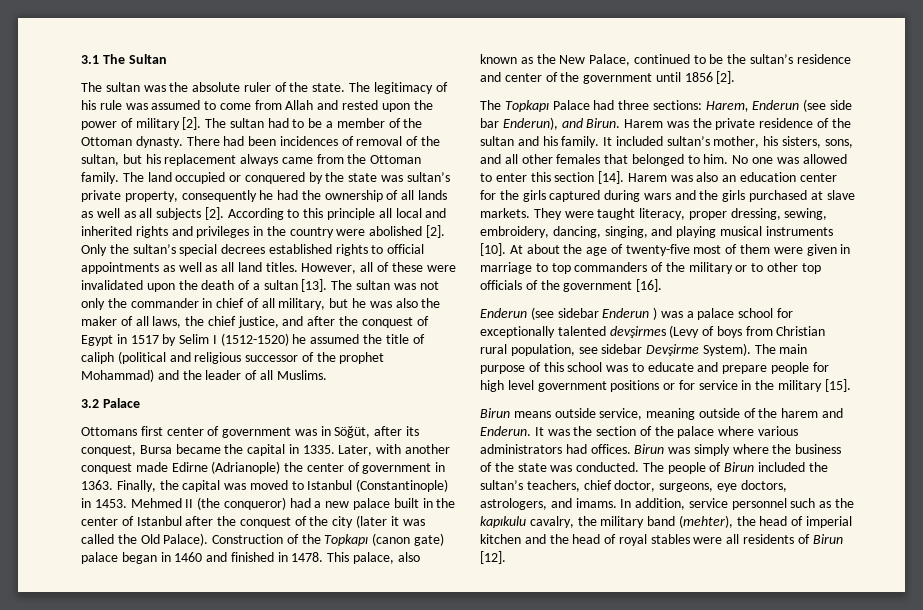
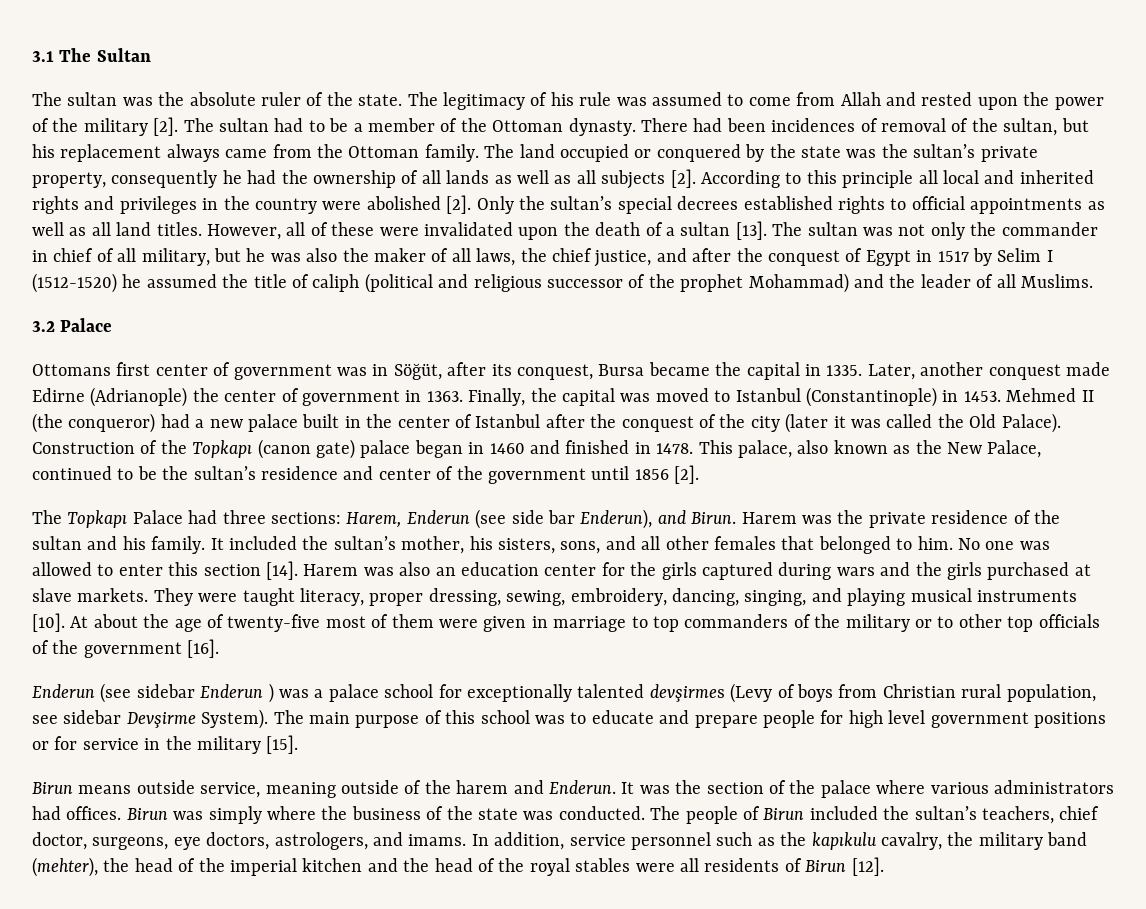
(133, 123) none -> [52,118,79,132] the
(404, 178) none -> [881,144,908,158] the
[376,444,402,454] with -> (915, 372) none
(663, 141) none -> [302,536,329,550] the
(804, 521) none -> [198,858,225,872] the
(617, 539) none -> [498,858,525,872] the

